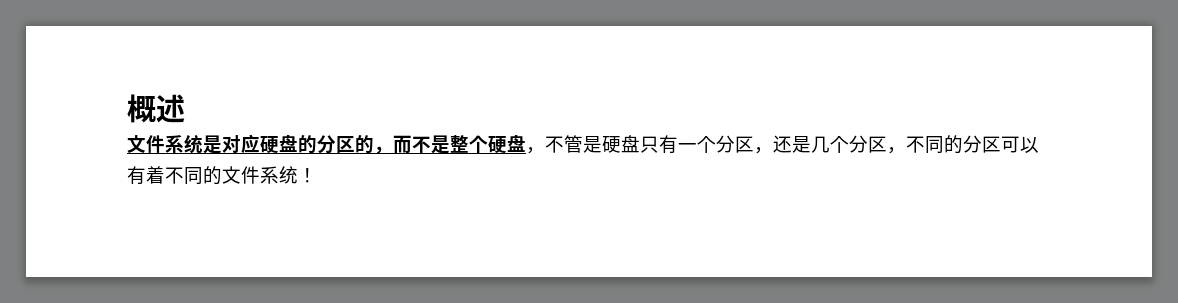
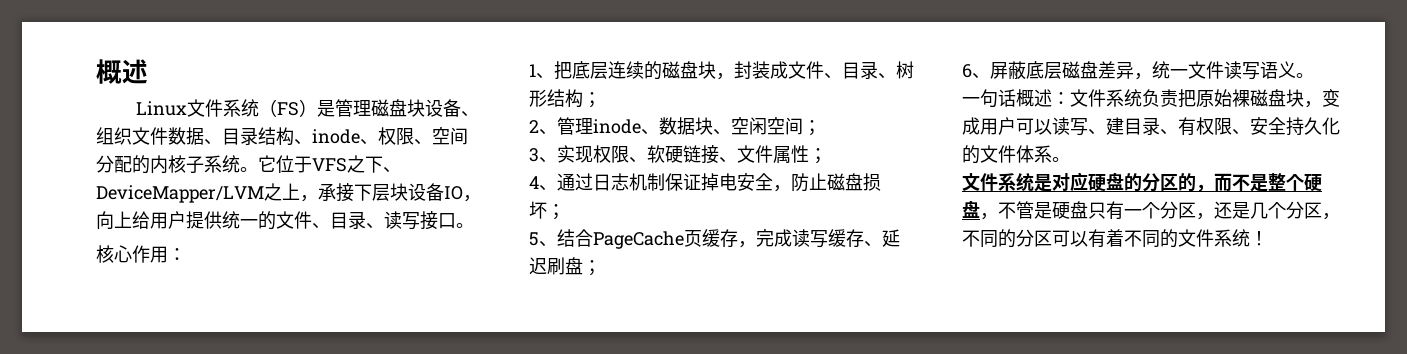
[127,94,185,123] 概述 -> [96,59,148,84] [135,99,479,117] [96,127,468,146] [96,155,401,174] [96,183,481,203] [96,211,474,230] [96,245,186,263] [529,61,914,80] [529,89,601,108] [529,117,821,136] [529,145,827,164] [529,173,881,192] [529,201,565,220] [529,229,900,249] [529,257,601,276] [962,61,1314,80] [962,89,1340,108] [962,117,1340,136] [962,145,1070,164] 概述 // Linux文件系统（FS）是管理磁盘块设备、组织文件数据、目录结构、inode、权限、空间分配的内核子系统。它位于VFS之下、DeviceMapper/LVM之上，承接下层块设备IO，向上给用户提供统一的文件、目录、读写接口。 // 核心作用： // 1、把底层连续的磁盘块，封装成文件、目录、树形结构； // 2、管理inode、数据块、空闲空间； // 3、实现权限、软硬链接、文件属性； // 4、通过日志机制保证掉电安全，防止磁盘损坏； // 5、结合PageCache页缓存，完成读写缓存、延迟刷盘； // 6、屏蔽底层磁盘差异，统一文件读写语义。 // 一句话概述：文件系统负责把原始裸磁盘块，变成用户可以读写、建目录、有权限、安全持久化的文件体系。

